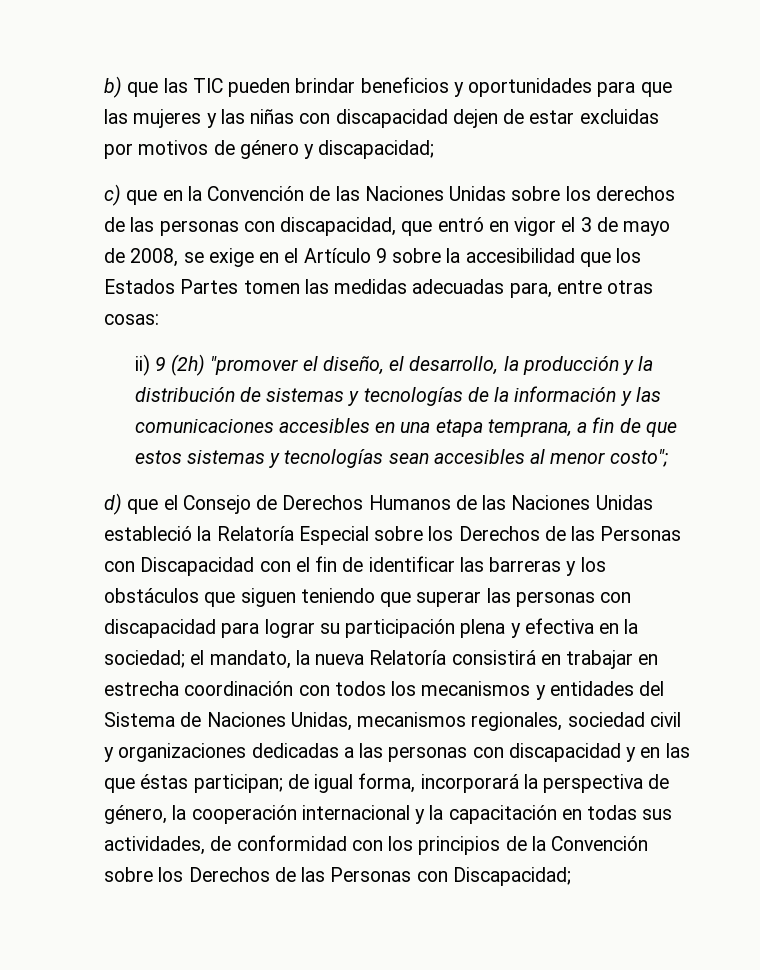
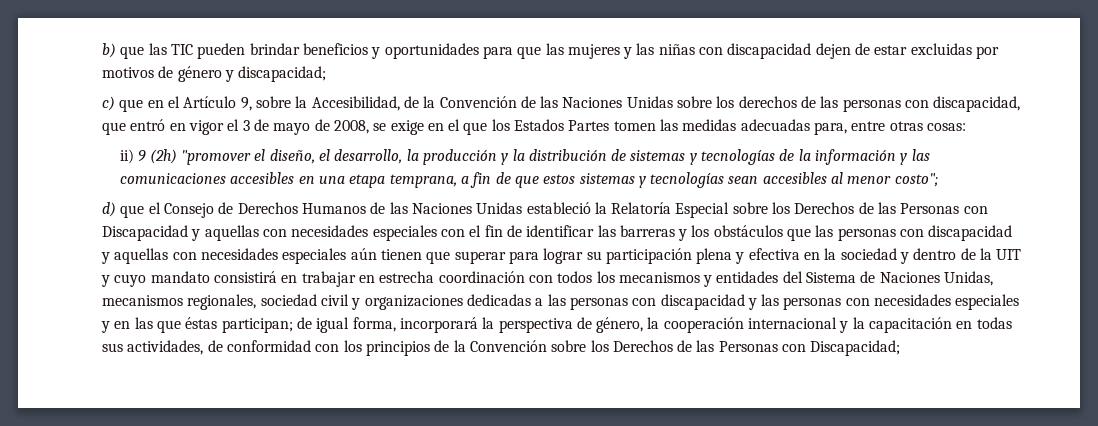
(183, 195) none -> [167,96,419,111] el Artículo 9, sobre la Accesibilidad, de
[303,248,575,263] Artículo 9 sobre la accesibilidad -> (461, 125) none
(255, 566) none -> [191,225,437,241] y aquellas con necesidades especiales
[240,588,632,607] [104,619,216,638] siguen teniendo que superar las personas con discapacidad -> [815,225,1013,241] [101,248,506,264] las personas con discapacidad y aquellas con necesidades especiales aún tienen que superar
[104,650,447,669] sociedad; el mandato, la nueva Relatoría -> [840,248,1022,264] [101,271,210,287] sociedad y dentro de la UIT y cuyo mandato
(637, 754) none -> [761,294,1020,310] [101,321,110,333] las personas con necesidades especiales y

